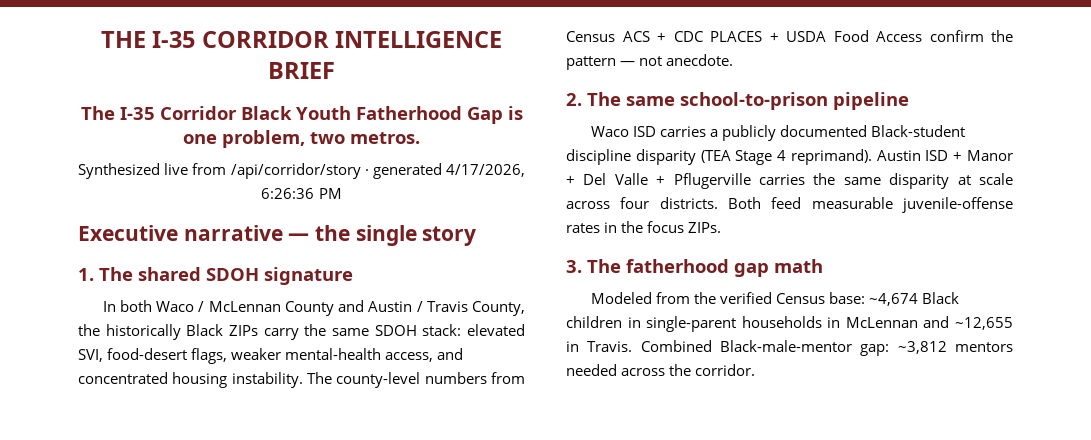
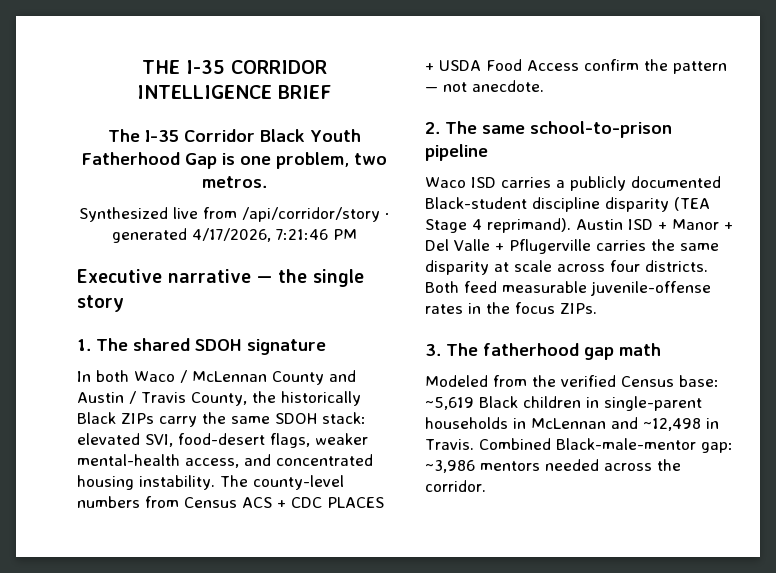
[261,188,315,199] 6:26:36 -> [275,229,328,240] 7:21:46
[868,293,918,306] ~4,674 -> [425,397,474,410] ~5,619
[955,317,1013,330] ~12,655 -> [643,418,701,431] ~12,498
[897,341,947,354] ~3,812 -> [425,460,475,473] ~3,986

